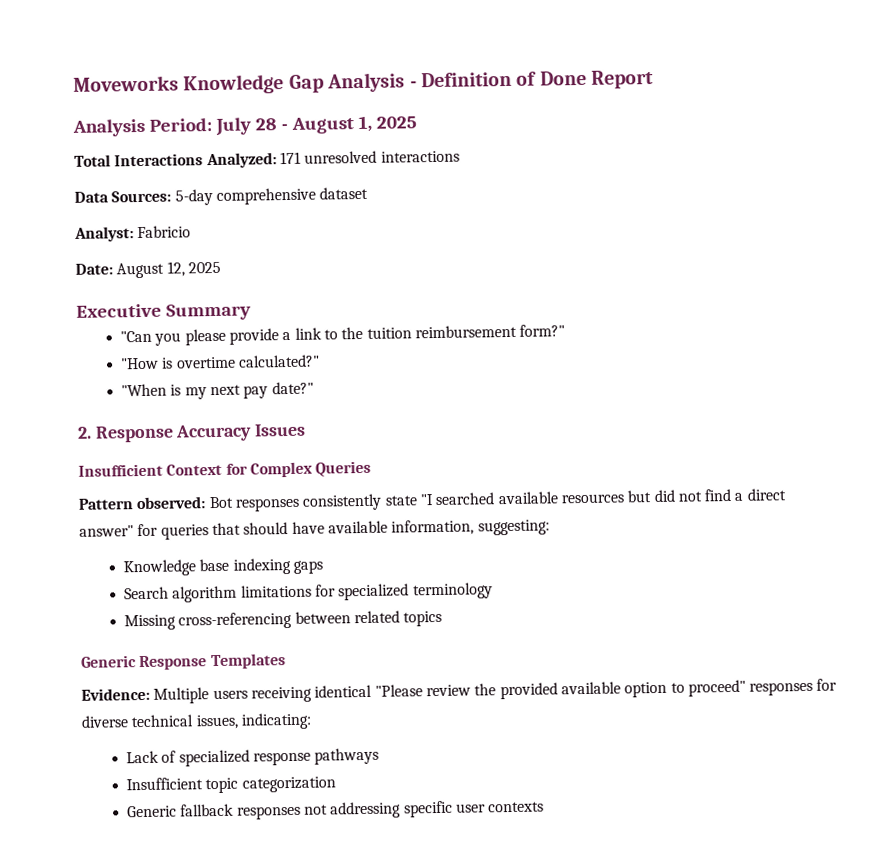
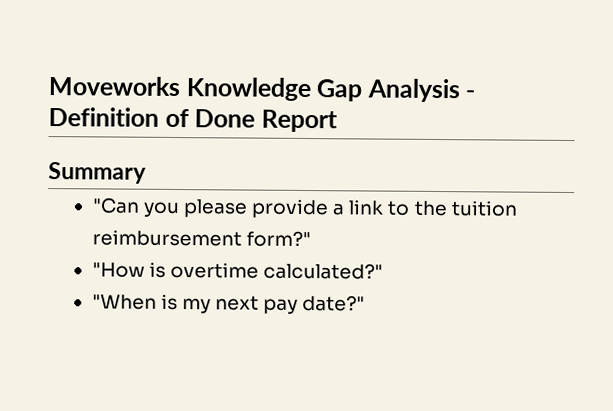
[72,115,417,137] [74,150,460,169] [74,186,369,206] [74,225,192,242] [75,261,221,279] [76,303,162,318] Analysis Period: July 28 - August 1, 2025 // Total Interactions Analyzed: 171 unresolved interactions // Data Sources: 5-day comprehensive dataset // Analyst: Fabricio // Date: August 12, 2025 // Executive -> (338, 121) none
[77,423,307,443] [78,460,372,478] [78,488,786,512] [79,519,550,540] [123,557,323,577] [124,582,493,603] [124,610,443,631] [81,653,286,671] [81,678,838,704] [81,712,312,730] [126,747,380,767] [126,776,336,794] [127,800,545,820] // 2. Response Accuracy Issues // Insufficient Context for Complex Queries // Pattern observed: Bot responses consistently state "I searched available resources but did not find a direct answer" for queries that should have available information, suggesting: // Knowledge base indexing gaps // Search algorithm limitations for specialized terminology // Missing cross-referencing between related topics // Generic Response Templates // Evidence: Multiple users receiving identical "Please review the provided available option to proceed" responses for diverse technical issues, indicating: // Lack of specialized response pathways // Insufficient topic categorization // Generic fallback responses not addressing specific user contexts -> (366, 303) none

